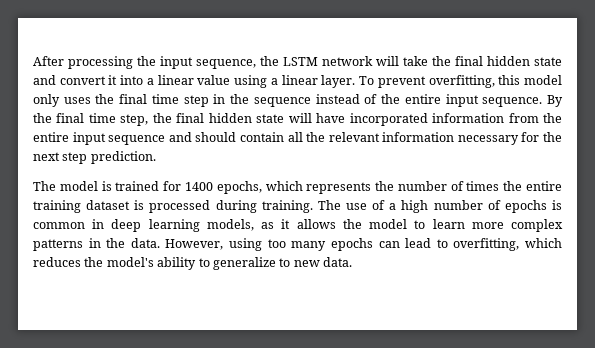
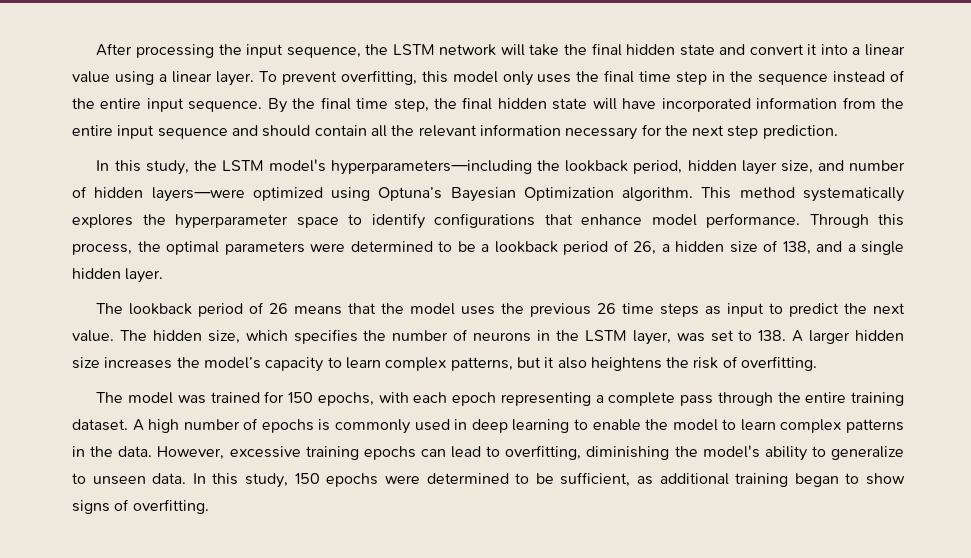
[33,181,562,194] [33,200,397,213] The model is trained for 1400 epochs, which represents the number of times the entire training dataset is processed during training. The use of a -> [96,159,905,175] [72,186,904,202] [72,213,904,229] [72,240,904,255] [72,268,164,283] [96,302,905,317] [72,329,904,345] [72,356,818,372] [96,391,904,406] [72,419,144,431] In this study, the LSTM model's hyperparameters—including the lookback period, hidden layer size, and number of hidden layers—were optimized using Optuna’s Bayesian Optimization algorithm. This method systematically explores the hyperparameter space to identify configurations that enhance model performance. Through this process, the optimal parameters were determined to be a lookback period of 26, a hidden size of 138, and a single hidden layer. // The lookback period of 26 means that the model uses the previous 26 time steps as input to predict the next value. The hidden size, which specifies the number of neurons in the LSTM layer, was set to 138. A larger hidden size increases the model’s capacity to learn complex patterns, but it also heightens the risk of overfitting. // The model was trained for 150 epochs, with each epoch representing a complete pass through the entire training dataset. A
[33,222,85,229] common -> [335,419,450,434] commonly used
[206,219,336,231] models, as it allows -> [573,419,641,431] to enable
[471,222,504,229] more -> (776, 425) none
[229,238,327,251] using too many -> [229,446,359,460] excessive training
[525,238,563,248] [33,257,81,267] which reduces -> [586,446,670,460] diminishing
[293,257,352,267] new data. -> [92,472,905,488] [72,499,209,514] unseen data. In this study, 150 epochs were determined to be sufficient, as additional training began to show signs of overfitting.

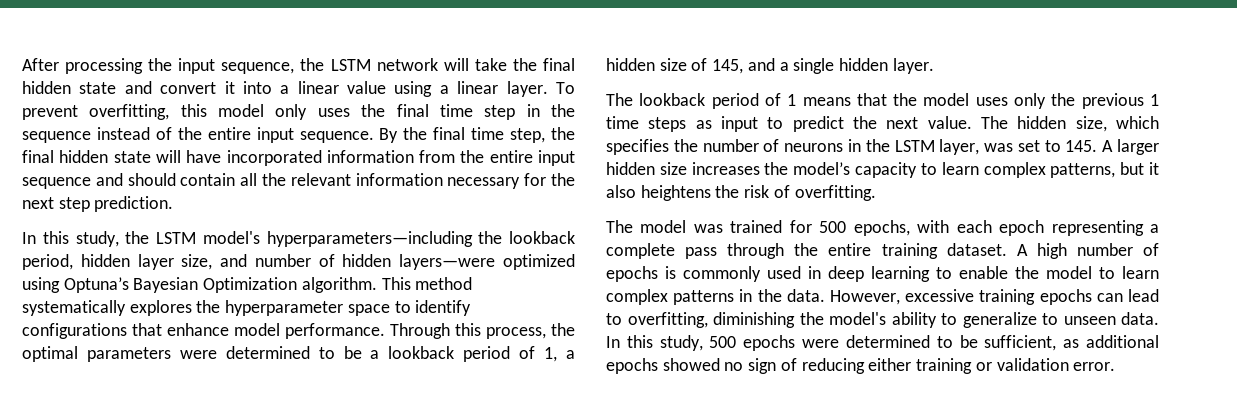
[633,241,656,255] 26, -> [544,347,558,362] 1,
[782,241,811,255] 138, -> [712,59,744,74] 145,
[269,303,289,314] 26 -> [787,94,797,106] 1
(496, 310) none -> [1014,93,1047,109] only
[597,303,617,314] 26 -> [1150,94,1159,106] 1
[758,330,787,341] 138. -> [1065,140,1098,152] 145.
[288,392,314,403] 150 -> [819,221,847,233] 500
[294,473,320,484] 150 -> [709,336,737,348] 500
[735,473,905,487] [72,499,209,514] training began to show signs of overfitting. -> [606,358,1116,374] epochs showed no sign of reducing either training or validation error.

